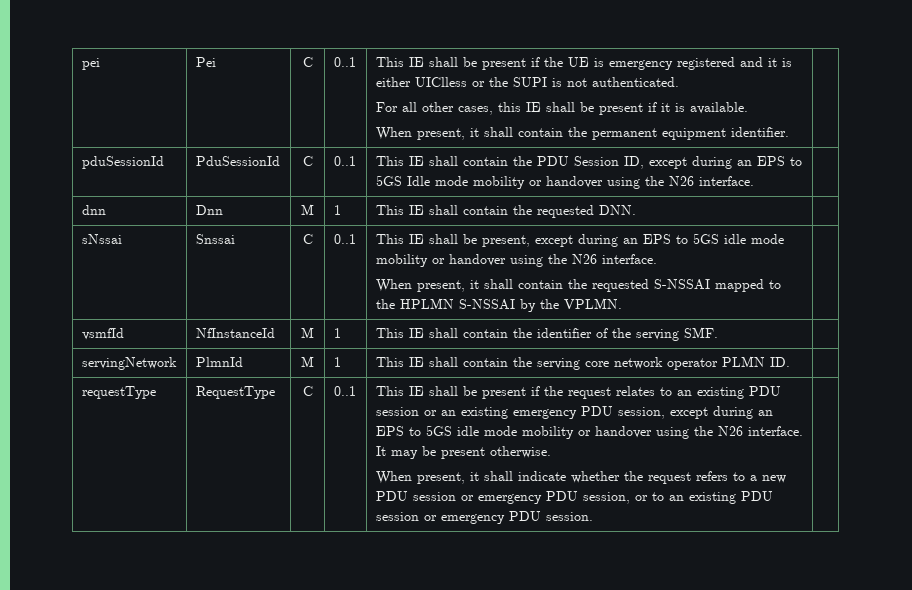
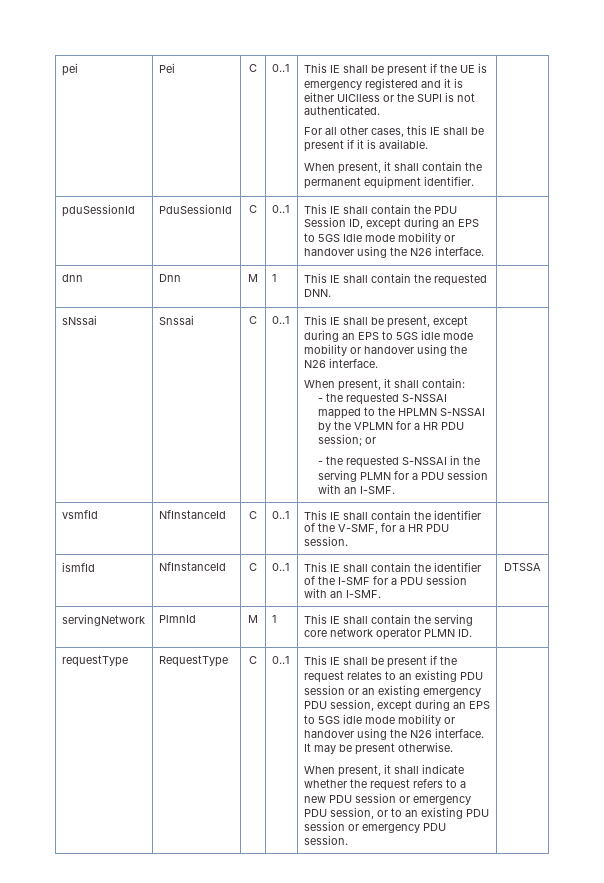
[517,280,563,289] contain -> [421,378,465,388] [318,398,324,402] contain: // -
[563,298,622,309] VPLMN. -> [354,421,465,430] [318,434,377,446] [318,455,481,468] [318,470,489,482] [318,484,396,494] VPLMN for a HR PDU session; or // - the requested S-NSSAI in the serving PLMN for a PDU session with an I-SMF.
[301,327,314,338] [333,328,341,338] [375,327,718,341] M | 1 | This IE shall contain the identifier of the serving SMF. | -> [249,511,257,519] [271,511,289,519] [303,510,481,520] [303,523,449,534] [303,536,348,546] [61,562,95,572] [158,562,226,571] [249,563,257,571] [271,563,289,571] [303,562,481,572] [303,575,467,585] [303,588,381,598] [504,563,541,571] C | 0..1 | This IE shall contain the identifier of the V-SMF, for a HR PDU session. | // ismfId | NfInstanceId | C | 0..1 | This IE shall contain the identifier of the I-SMF for a PDU session with an I-SMF. | DTSSA

